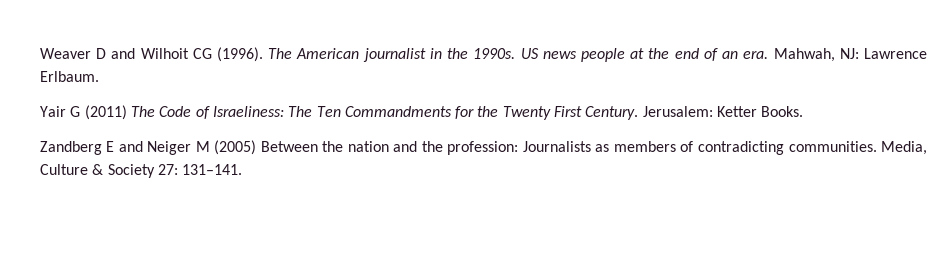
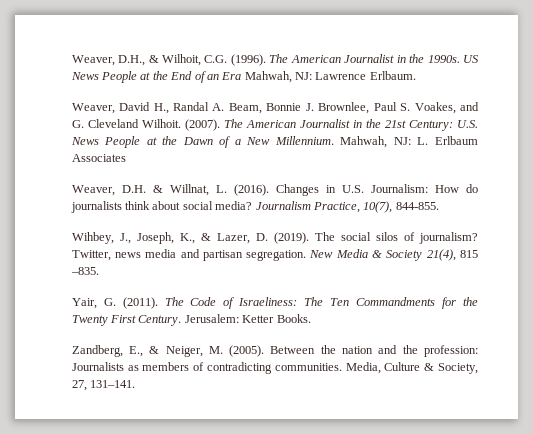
[39,48,212,59] Weaver D and Wilhoit CG -> [71,54,228,66] Weaver, D.H., & Wilhoit, C.G.
[362,48,426,62] journalist -> [344,54,395,63] Journalist
[542,48,699,62] news people at the end -> [70,71,193,83] News People at the End
[743,51,769,59] era. -> [221,72,242,80] Era
[39,105,127,120] Yair G (2011) -> [71,102,480,114] [71,119,478,131] [70,136,479,148] [71,154,126,162] [71,184,479,196] [70,201,439,213] [71,232,479,244] [71,249,478,261] [70,267,99,275] [71,297,158,309] Weaver, David H., Randal A. Beam, Bonnie J. Brownlee, Paul S. Voakes, and G. Cleveland Wilhoit. (2007). The American Journalist in the 21st Century: U.S. News People at the Dawn of a New Millennium. Mahwah, NJ: L. Erlbaum Associates // Weaver, D.H. & Willnat, L. (2016). Changes in U.S. Journalism: How do journalists think about social media? Journalism Practice, 10(7), 844-855. // Wihbey, J., Joseph, K., & Lazer, D. (2019). The social silos of journalism? Twitter, news media and partisan segregation. New Media & Society 21(4), 815 –835. // Yair, G. (2011).
[39,140,257,155] Zandberg E and Neiger M (2005) -> [71,345,265,357] Zandberg, E., & Neiger, M. (2005).
[107,164,178,178] Society 27: -> [438,363,479,374] [71,380,87,391] Society, 27,

